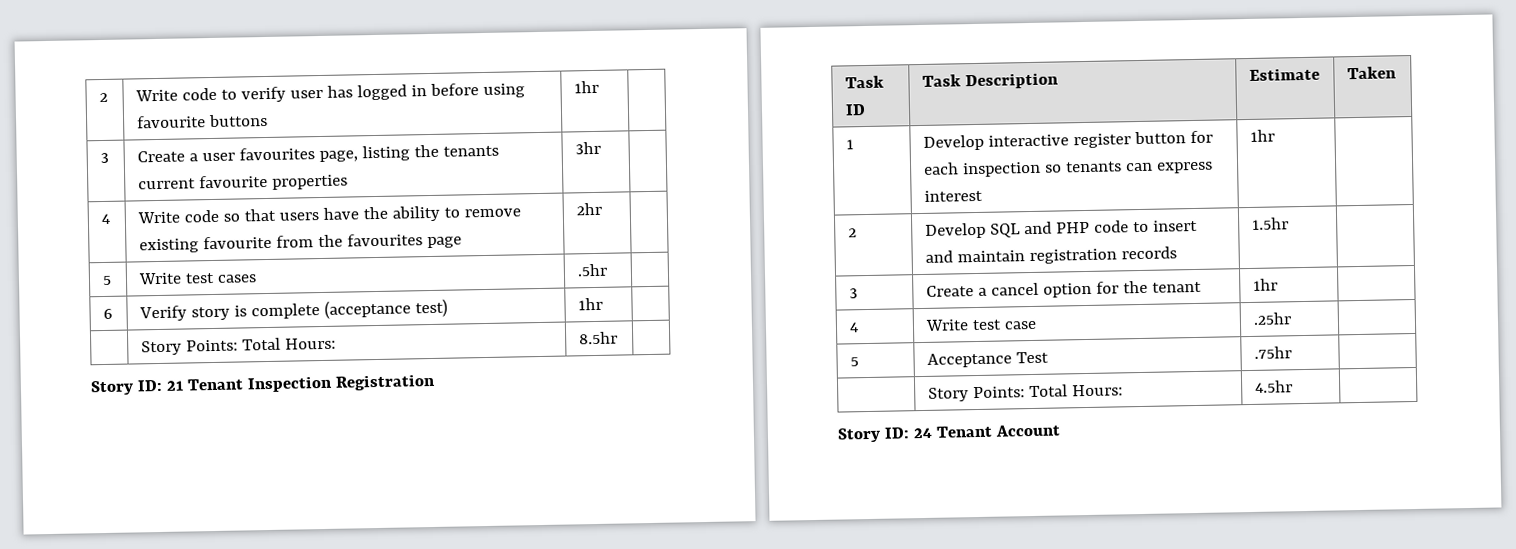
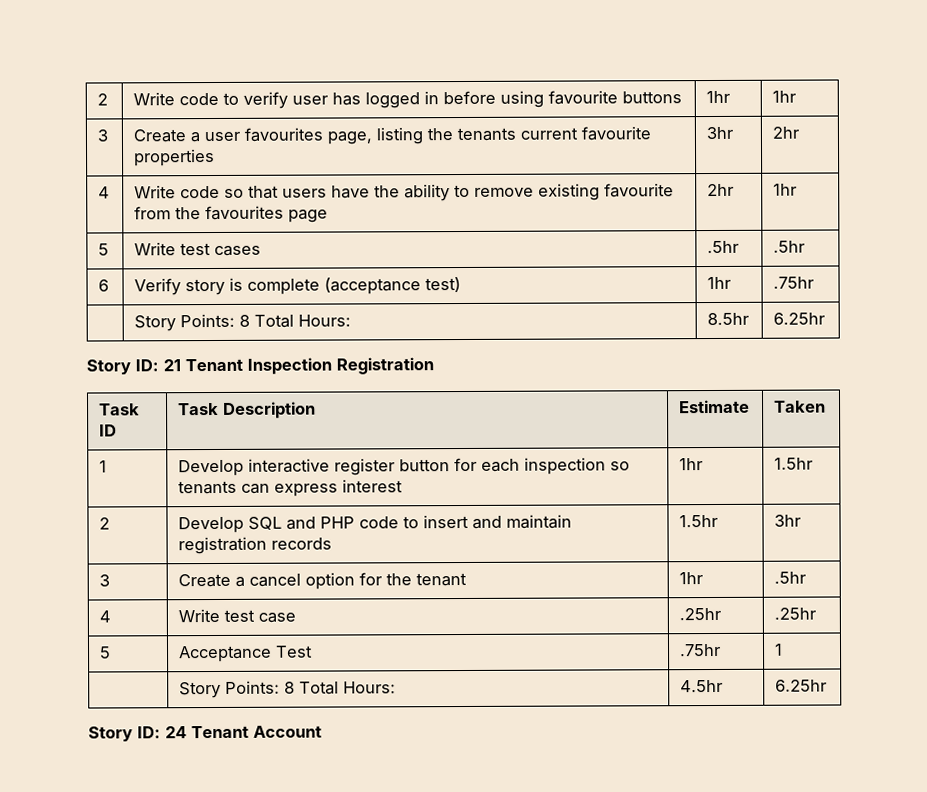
(599, 87) none -> [772,90,797,103] 1hr
(601, 148) none -> [772,126,800,139] 2hr
(602, 209) none -> [773,183,798,196] 1hr
(607, 270) none -> [773,240,806,253] .5hr
[140,339,238,356] // | Story Points: -> [773,276,815,289] [134,313,251,332] .75hr // | Story Points: 8
(618, 338) none -> [773,312,826,325] 6.25hr
(1275, 135) none -> [774,457,814,470] 1.5hr
(1289, 223) none -> [774,514,802,527] 3hr
(1278, 284) none -> [774,571,807,584] .5hr
(1292, 318) none -> [774,607,817,620] .25hr
[927,386,1025,402] // | Story Points: -> [774,643,784,656] [179,680,296,699] 1 // | Story Points: 8
(1293, 386) none -> [775,679,828,692] 6.25hr

